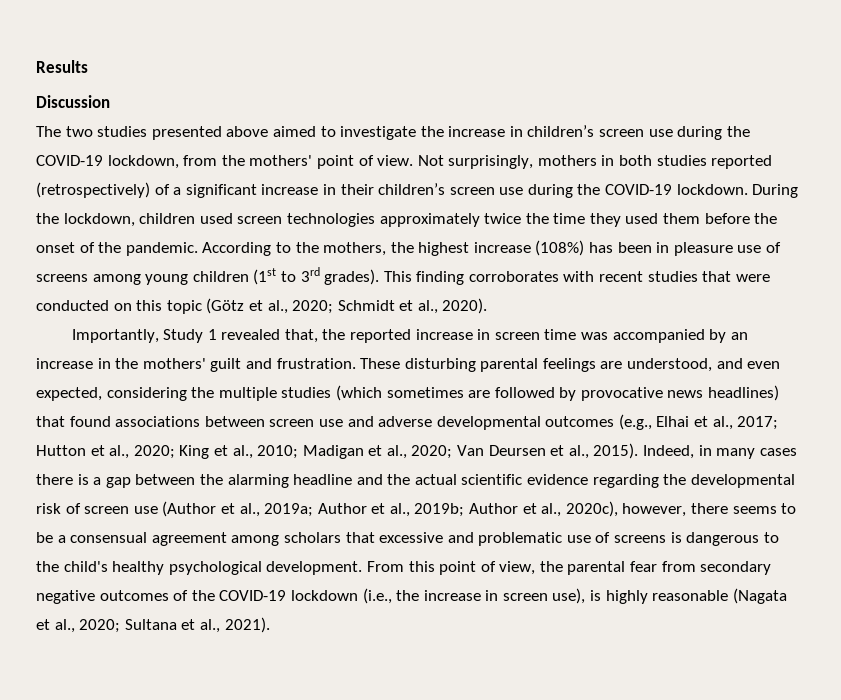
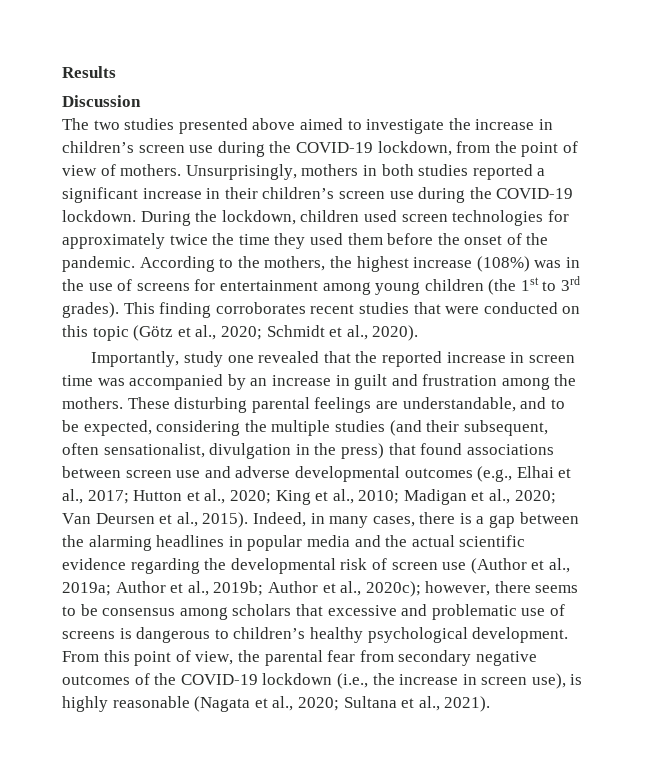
[249,155,534,169] mothers' point of view. Not surprisingly, -> [521,141,578,157] [62,164,297,180] point of view of mothers. Unsurprisingly,
[36,182,170,198] (retrospectively) of -> (533, 172) none
(375, 220) none -> [547,210,569,222] for
[589,242,782,256] [36,274,88,282] has been in pleasure use of screens -> [534,257,580,268] [62,279,318,291] was in the use of screens for entertainment
[253,268,277,285] (1st -> [488,277,539,295] (the 1st
[563,271,595,282] with -> (306, 308) none
[163,329,318,343] Study 1 revealed that, -> [184,351,351,367] study one revealed that
[115,358,356,372] the mothers' guilt and frustration. -> [354,374,577,390] [62,397,123,409] guilt and frustration among the mothers.
[627,358,781,372] understood, and even -> [402,397,565,412] [62,420,79,432] understandable, and to be
[335,385,780,401] (which sometimes are followed by provocative news headlines) -> [389,420,548,436] [62,443,384,459] (and their subsequent, often sensationalist, divulgation in the press)
[759,448,797,456] cases -> [372,516,415,527] cases,
[293,474,353,485] headline -> [156,535,350,551] headlines in popular media
[565,501,618,517] 2020c), -> [365,581,421,597] 2020c);
[57,532,227,546] a consensual agreement -> [102,608,176,616] consensus
[36,561,108,572] the child's -> [233,627,306,639] children’s

